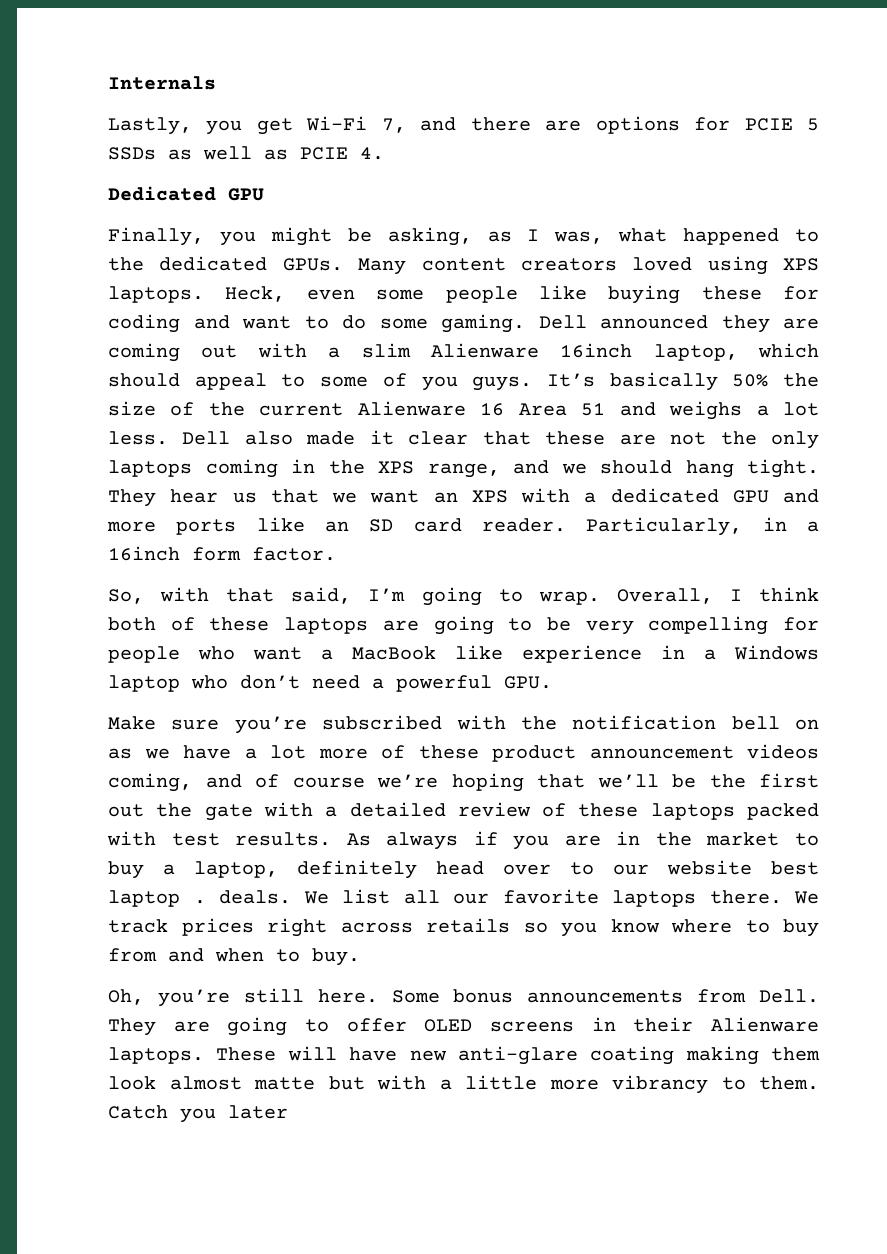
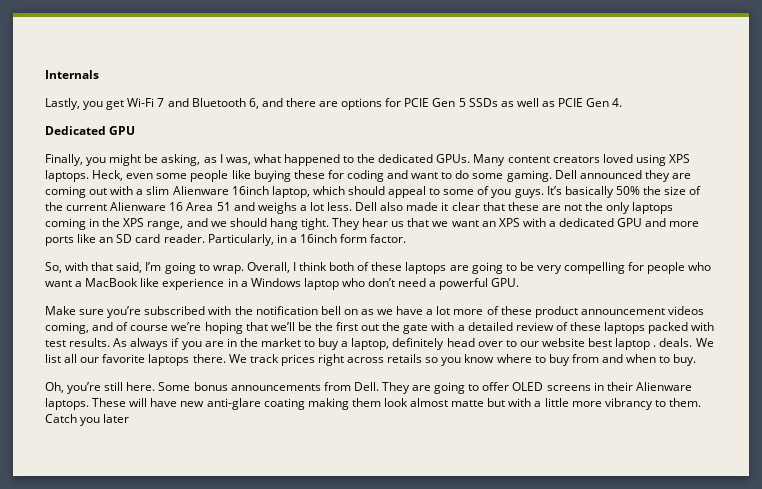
[381,118,406,133] 7, -> [157,98,259,109] 7 and Bluetooth 6,
(793, 124) none -> [432,98,456,107] Gen
(348, 153) none -> [586,98,610,107] Gen

